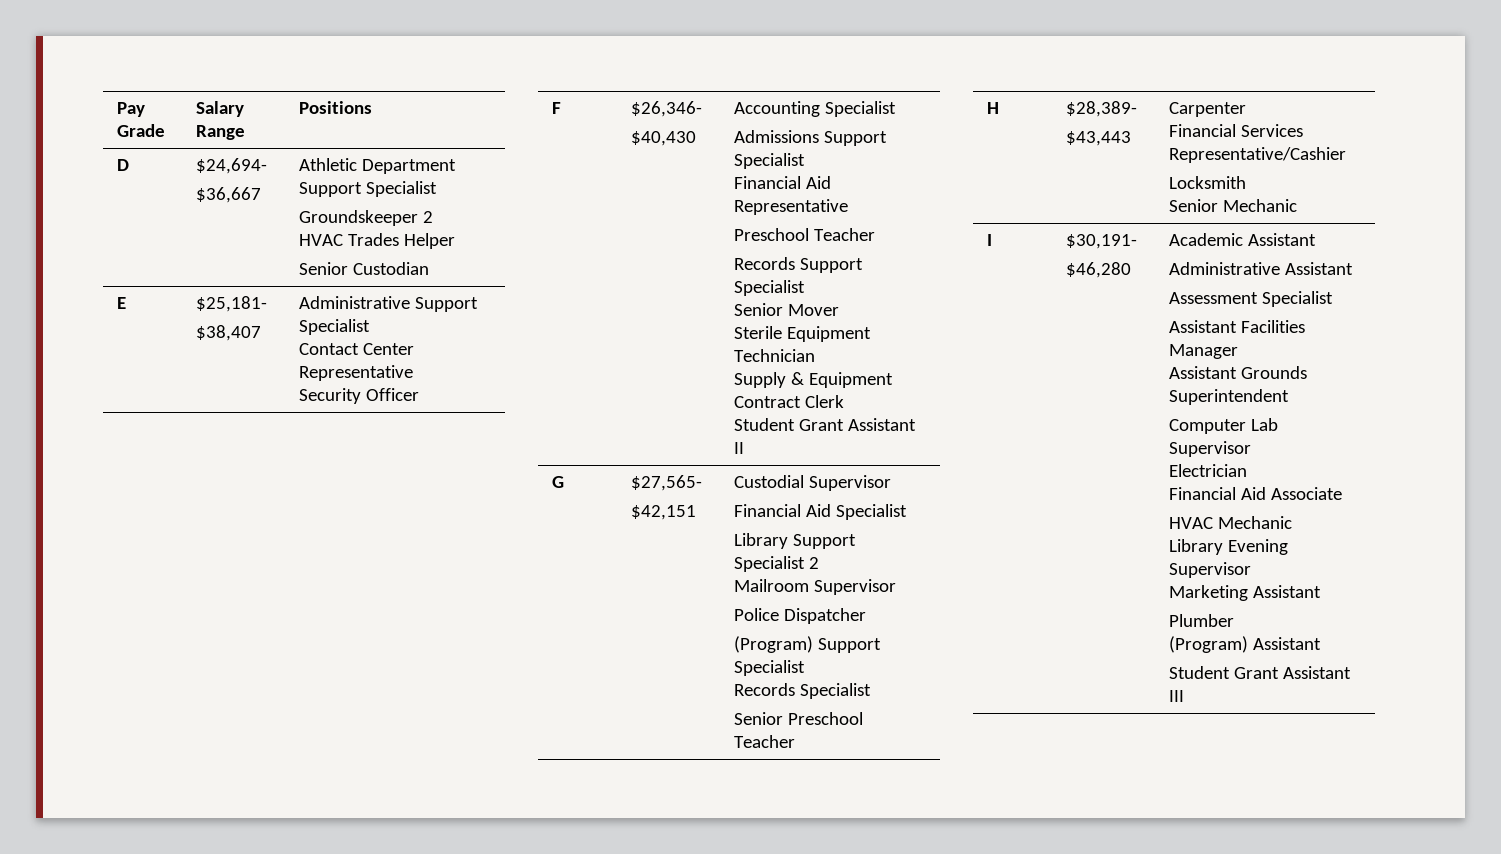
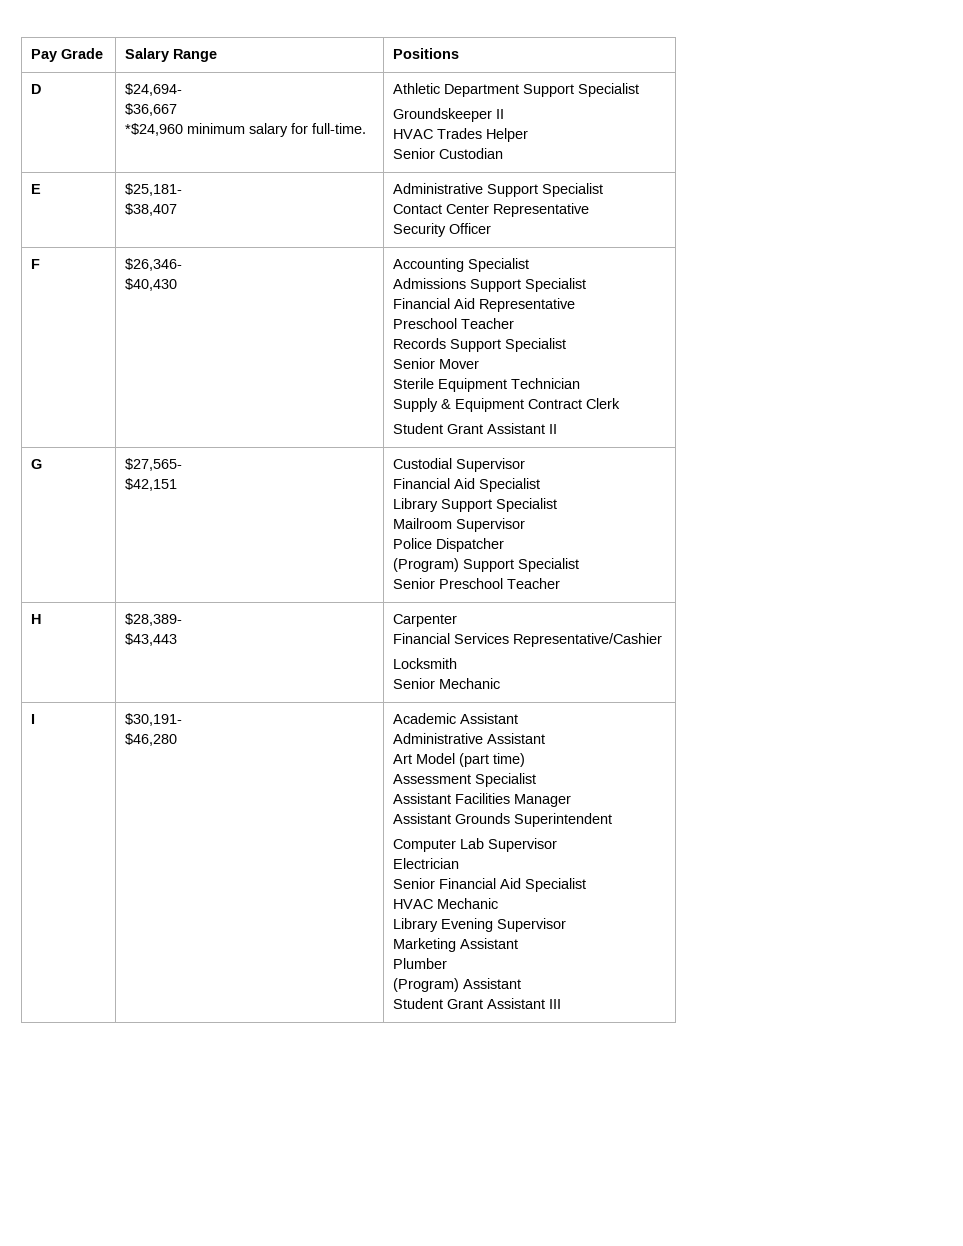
(261, 195) none -> [125,123,367,137] // *$24,960 minimum salary for full-time.
[422,211,433,223] 2 -> [496,109,505,119] II
[808,557,819,569] 2 -> (558, 505) none
[733,683,871,699] // Records Specialist -> (580, 565) none
(1353, 268) none -> [393,753,526,767] // Art Model (part time)
[1168,487,1342,500] Financial Aid Associate -> [393,878,587,892] Senior Financial Aid Specialist

